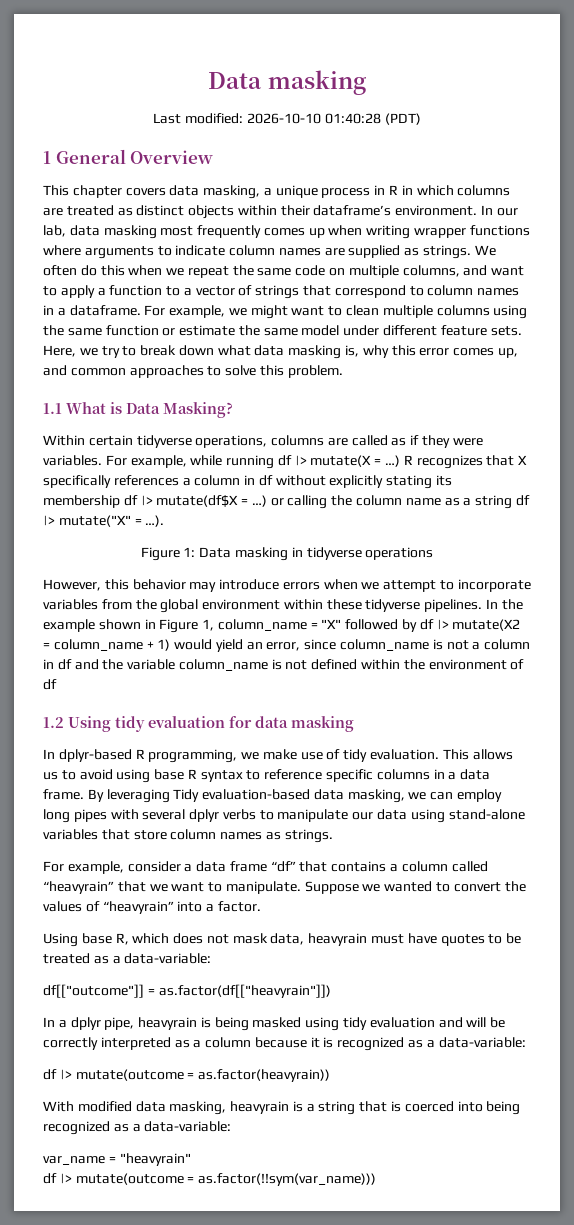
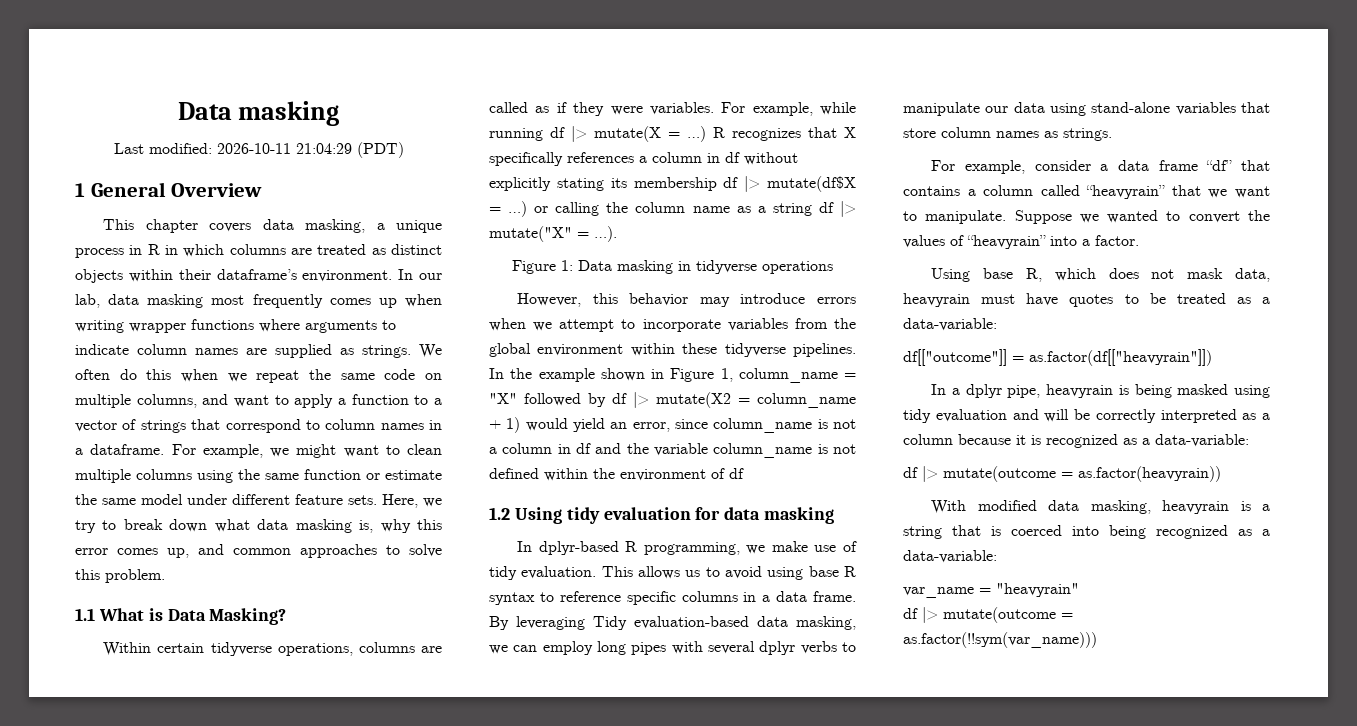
[247,113,381,124] 2026-10-10 01:40:28 -> [216,143,352,154] 2026-10-11 21:04:29

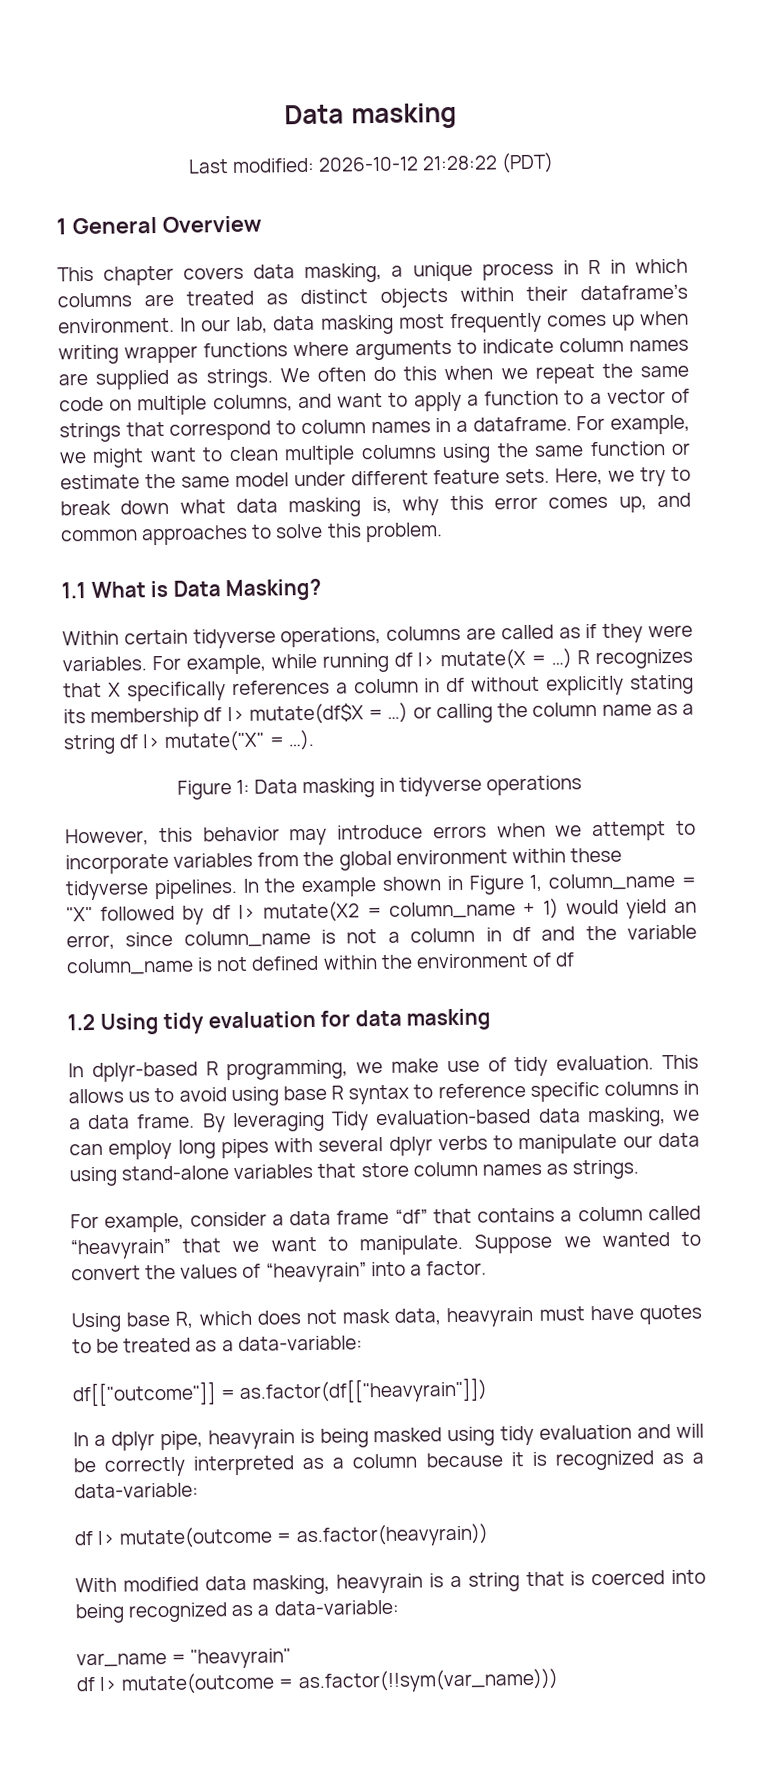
[216,143,352,154] 2026-10-11 21:04:29 -> [318,155,499,172] 2026-10-12 21:28:22

